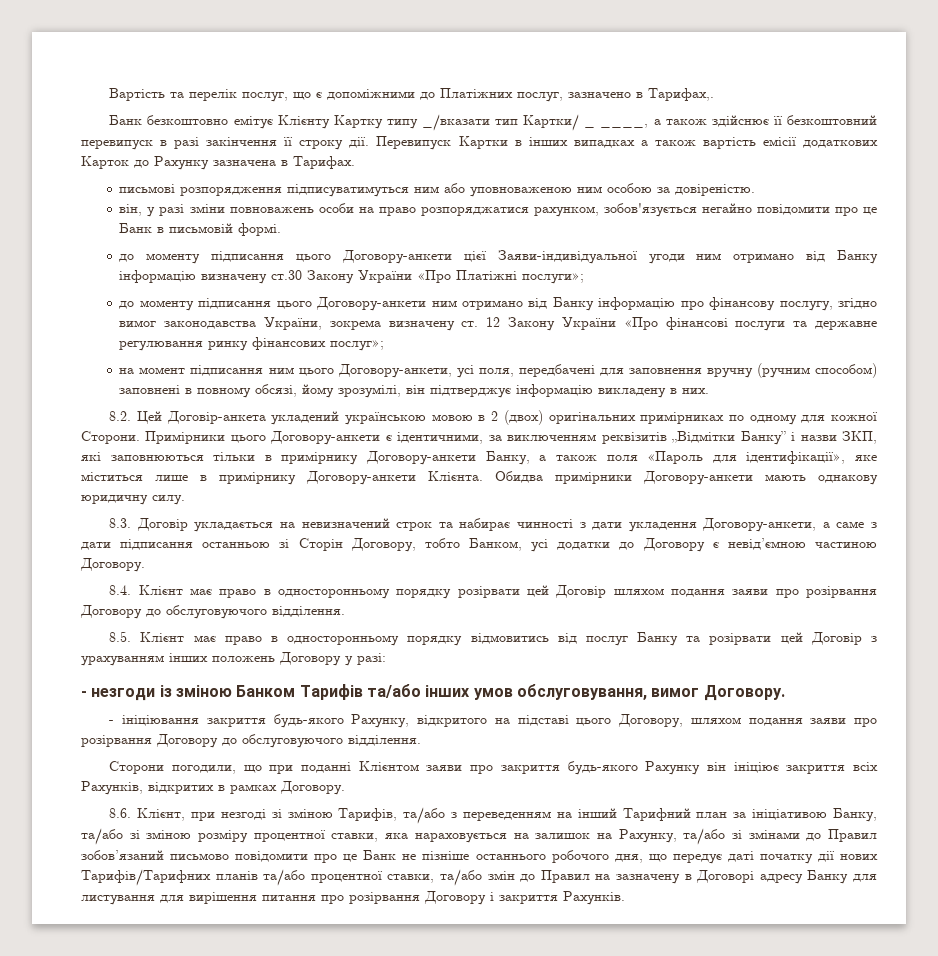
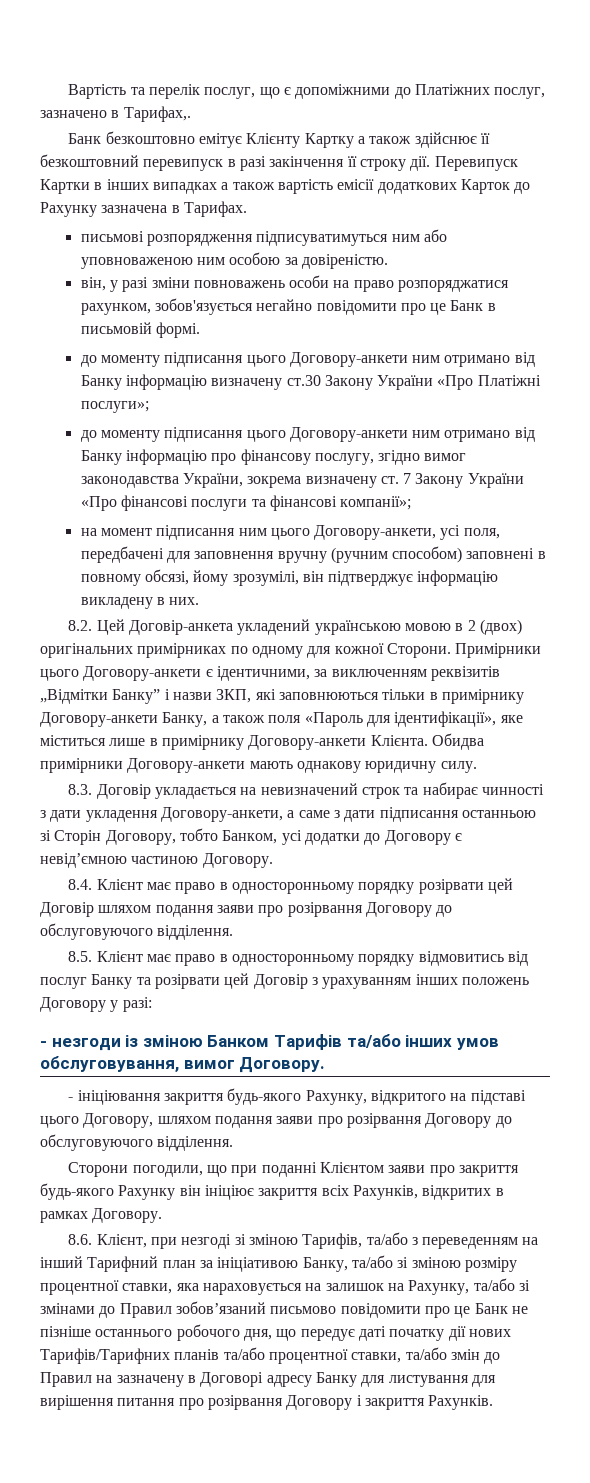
[386,114,649,131] типу _/вказати тип Картки/ _ ____, -> (354, 140) none
[463,250,685,264] цієї Заяви-індивідуальної угоди -> (408, 359) none
[486,317,501,327] 12 -> [403,473,412,484] 7
[815,321,877,330] [119,337,385,351] державне регулювання ринку фінансових послуг»; -> [269,495,412,511] фінансові компанії»;

